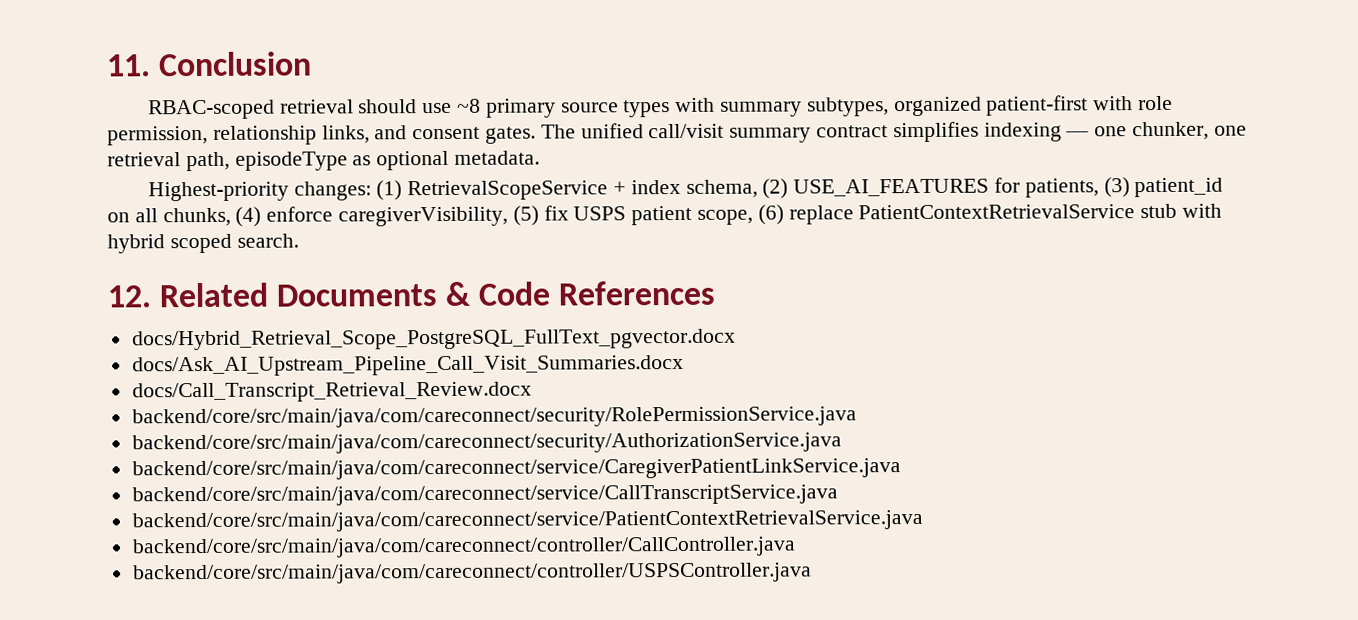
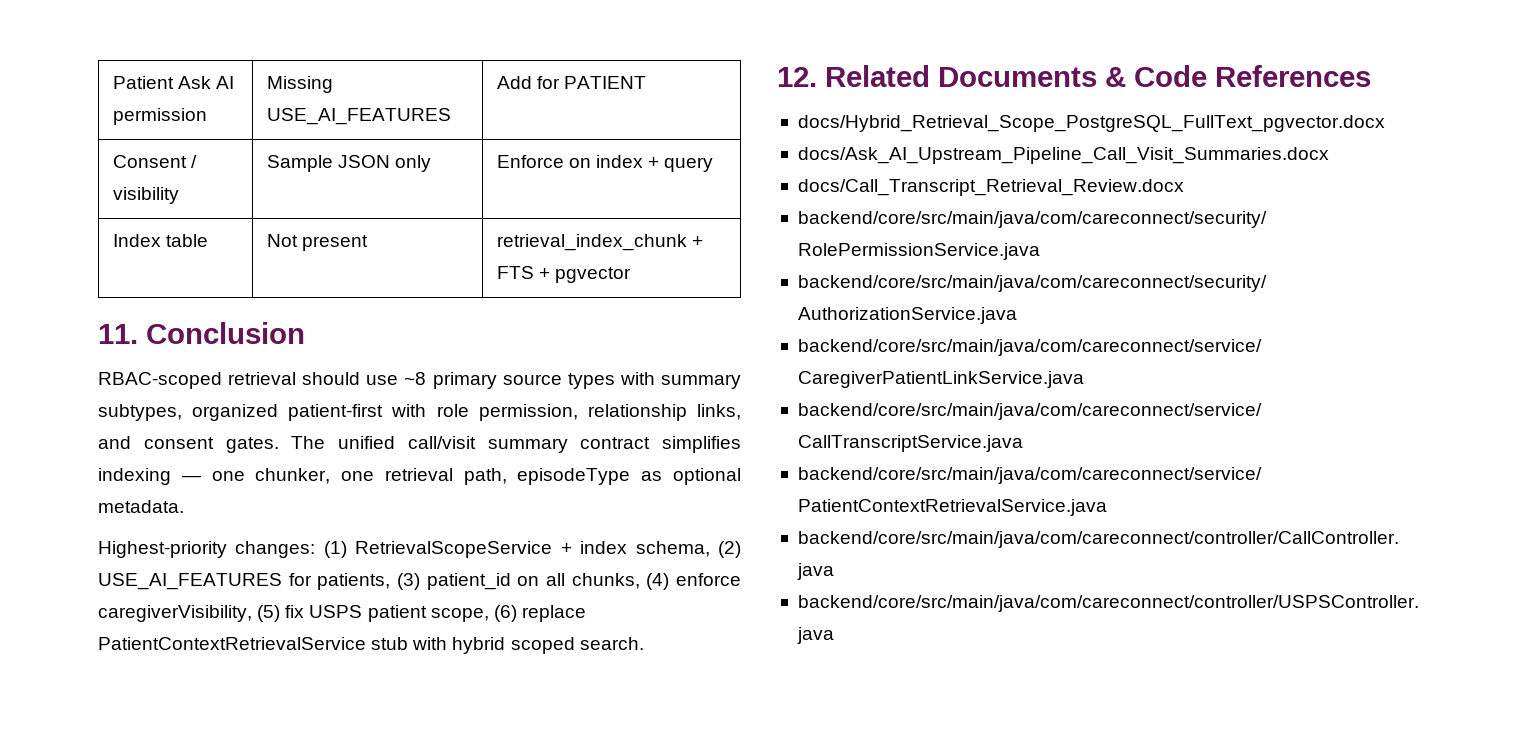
(106, 65) none -> [112,76,234,89] [112,108,207,125] [266,76,333,93] [266,108,451,125] [496,76,646,89] [112,155,197,168] [112,187,179,204] [266,155,431,172] [496,155,714,172] [112,234,208,247] [266,234,368,251] [496,234,703,251] [496,266,631,283] Patient Ask AI permission | Missing USE_AI_FEATURES | Add for PATIENT // Consent / visibility | Sample JSON only | Enforce on index + query // Index table | Not present | retrieval_index_chunk + FTS + pgvector //

